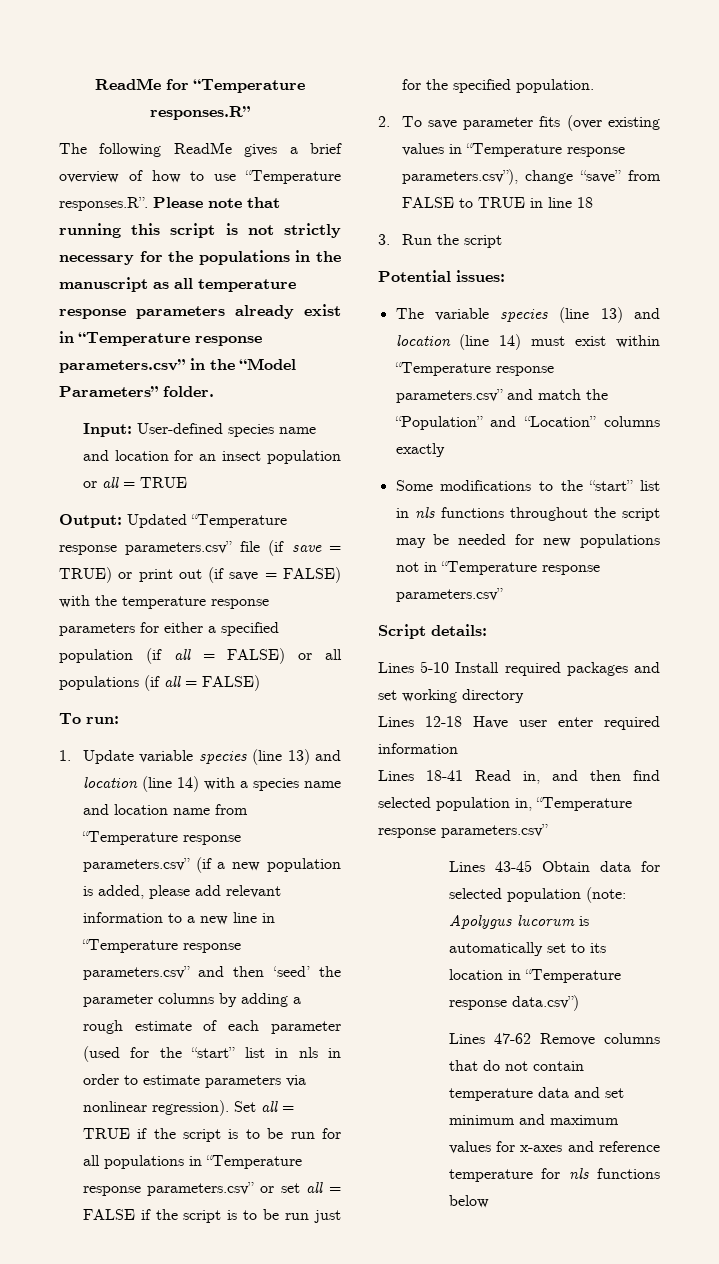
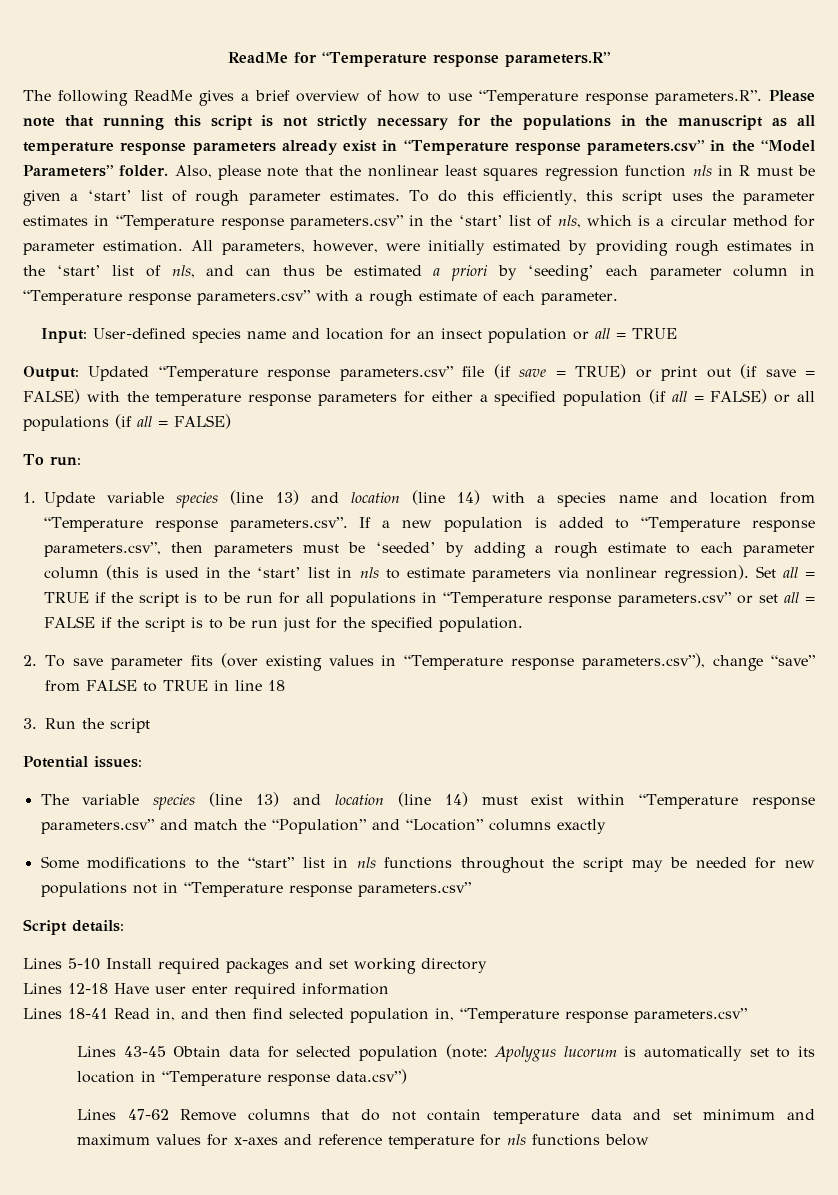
[150,106,250,120] responses.R” -> [432,52,610,67] response parameters.R”
[59,197,148,211] responses.R”. -> [584,90,762,105] response parameters.R”.
(214, 391) none -> [174,165,815,181] [23,190,815,206] [23,215,815,230] [23,240,815,256] [23,265,815,281] [23,290,618,306] Also, please note that the nonlinear least squares regression function nls in R must be given a ‘start’ list of rough parameter estimates. To do this efficiently, this script uses the parameter estimates in “Temperature response parameters.csv” in the ‘start’ list of nls, which is a circular method for parameter estimation. All parameters, however, were initially estimated by providing rough estimates in the ‘start’ list of nls, and can thus be estimated a priori by ‘seeding’ each parameter column in “Temperature response parameters.csv” with a rough estimate of each parameter.
[172,808,210,815] name -> (768, 498) none
[82,857,212,873] parameters.csv” (if -> [229,517,372,532] parameters.csv”. If
[97,885,281,899] [82,912,275,925] [81,939,241,953] [82,966,341,980] [82,993,214,1007] added, please add relevant information to a new line in “Temperature response parameters.csv” and then ‘seed’ the parameter columns -> [558,517,816,532] [44,542,436,557] added to “Temperature response parameters.csv”, then parameters must be ‘seeded’
[203,1020,341,1034] [82,1046,341,1062] [82,1074,119,1085] of each parameter (used for the “start” list in nls in order -> [676,542,815,557] [44,565,379,580] to each parameter column (this is used in the ‘start’ list in nls

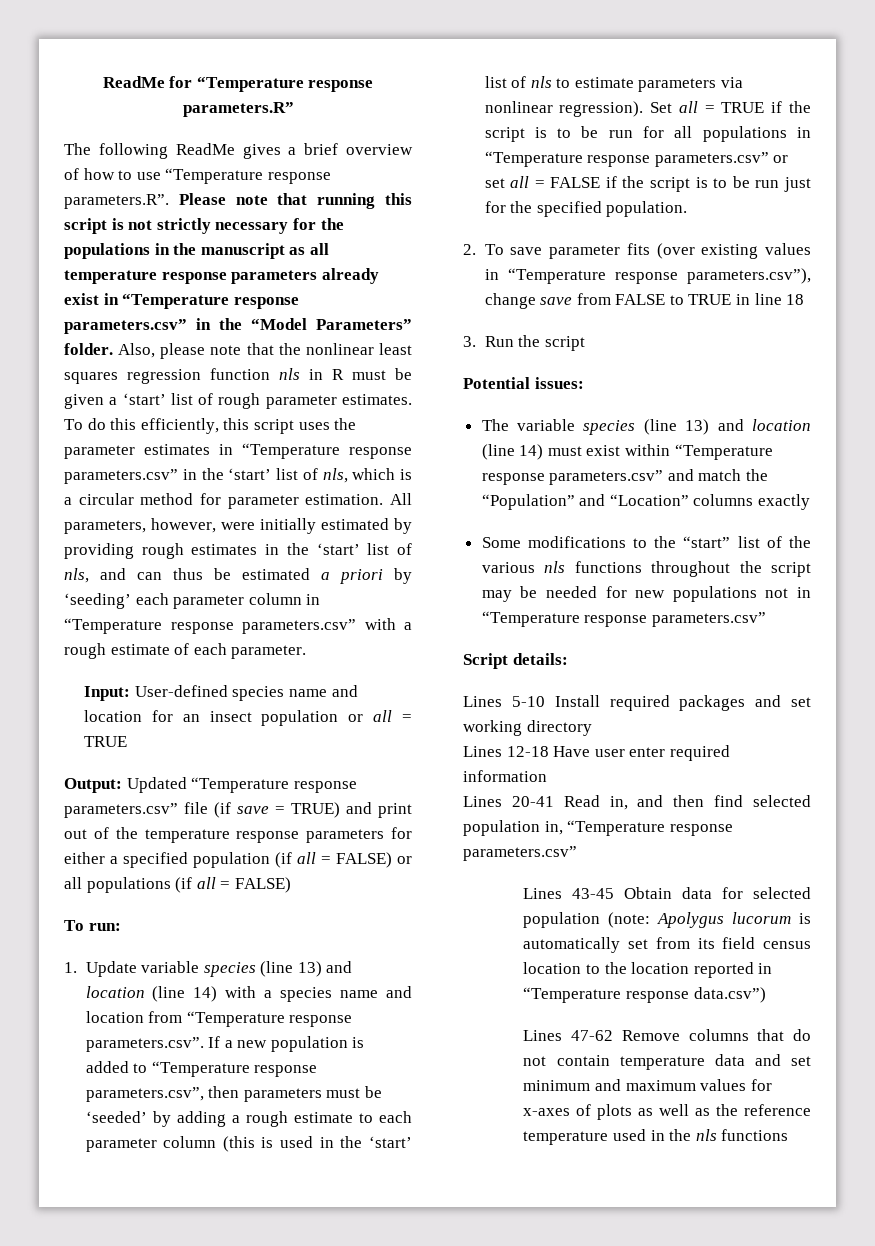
[635,369,652,378] or -> [346,802,372,814] and
[740,364,816,379] [23,389,120,404] (if save = FALSE) with -> [93,827,109,839] of
[337,567,353,578] in -> [511,76,527,88] of
[771,655,816,666] “save” -> [540,297,573,305] save
[333,857,349,868] in -> [766,536,812,548] [481,562,535,573] of the various
[68,1008,108,1019] 18-41 -> [511,796,554,807] 20-41
[776,1046,815,1058] [77,1071,136,1083] to its location -> [655,937,811,949] [523,962,754,978] from its field census location to the location reported
[284,1134,650,1149] and reference temperature for nls functions below -> [576,1104,811,1120] [523,1129,789,1145] of plots as well as the reference temperature used in the nls functions

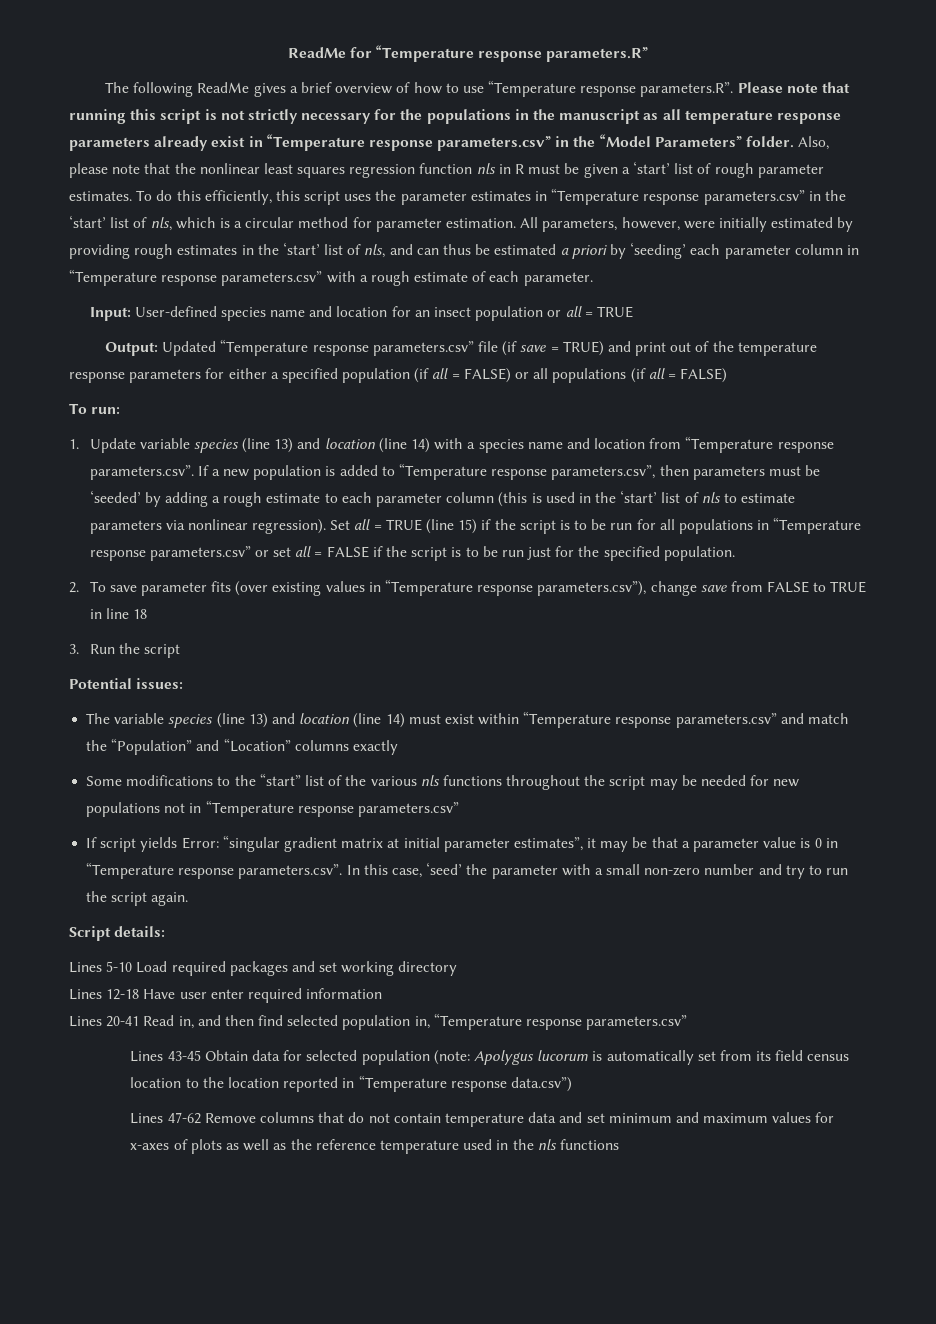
(765, 107) none -> [425,519,478,534] (line 15)
(766, 619) none -> [86,835,838,852] [86,862,849,879] [86,891,189,906] // If script yields Error: “singular gradient matrix at initial parameter estimates”, it may be that a parameter value is 0 in “Temperature response parameters.csv”. In this case, ‘seed’ the parameter with a small non-zero number and try to run the script again.
[554,695,600,707] Install -> [136,961,168,973] Load

